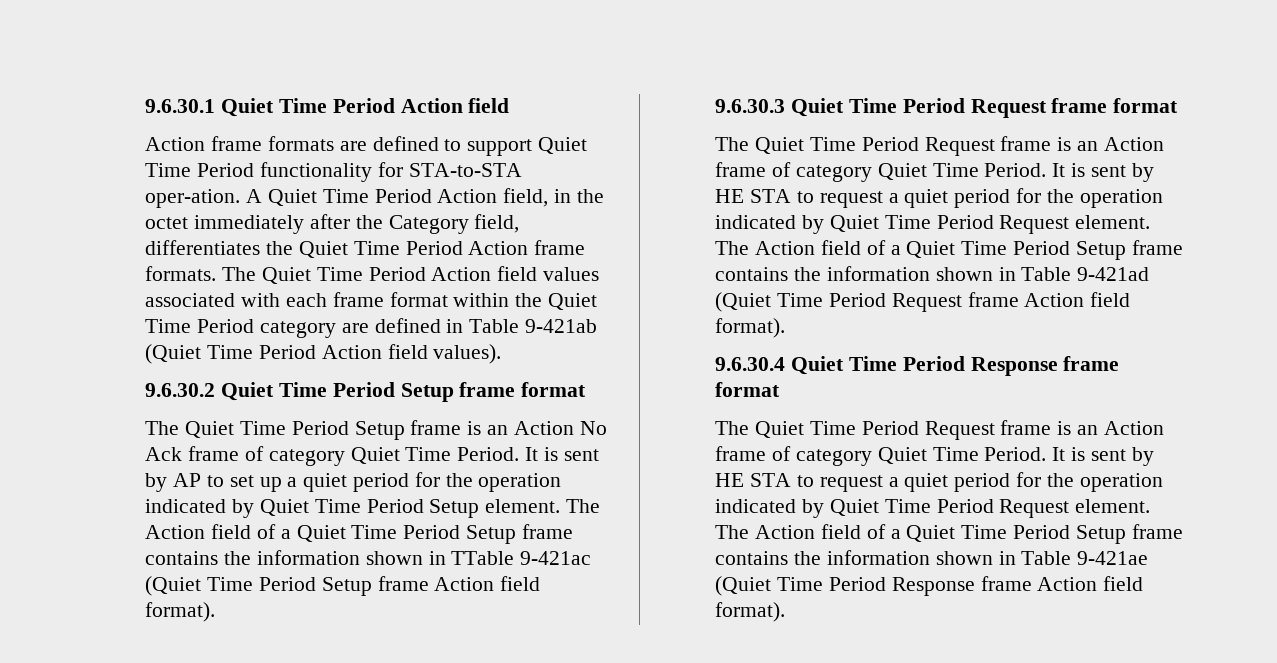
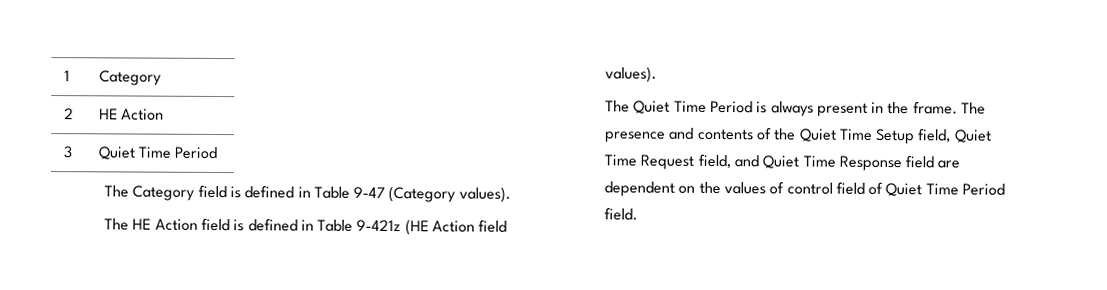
[145,98,510,117] [145,136,587,156] [145,162,522,182] [145,188,604,208] [145,214,520,234] [145,240,586,258] [145,266,599,284] [145,292,597,310] [145,318,597,338] [145,344,502,364] [145,382,587,402] [145,420,607,440] [145,446,599,466] [145,472,562,492] [145,499,600,518] [145,524,573,544] [145,550,592,565] [145,576,541,596] [145,602,216,622] [715,98,1179,118] [715,136,1164,156] [715,162,1154,182] [715,188,1163,208] [715,215,1151,234] [715,240,1183,260] [715,266,1150,281] [715,292,1131,312] [715,318,786,338] [715,356,1120,376] [715,382,781,397] [715,420,1164,440] [715,446,1154,466] [715,472,1163,492] [715,499,1151,518] [715,524,1183,544] [715,550,1149,565] [715,576,1144,596] [715,602,786,622] 9.6.30.1 Quiet Time Period Action field // Action frame formats are defined to support Quiet Time Period functionality for STA-to-STA oper-ation. A Quiet Time Period Action field, in the octet immediately after the Category field, differentiates the Quiet Time Period Action frame formats. The Quiet Time Period Action field values associated with each frame format within the Quiet Time Period category are defined in Table 9-421ab (Quiet Time Period Action field values). // 9.6.30.2 Quiet Time Period Setup frame format // The Quiet Time Period Setup frame is an Action No Ack frame of category Quiet Time Period. It is sent by AP to set up a quiet period for the operation indicated by Quiet Time Period Setup element. The Action field of a Quiet Time Period Setup frame contains the information shown in TTable 9-421ac (Quiet Time Period Setup frame Action field format). // 9.6.30.3 Quiet Time Period Request frame format // The Quiet Time Period Request frame is an Action frame of category Quiet Time Period. It is sent by HE STA to request a quiet period for the operation indicated by Quiet Time Period Request element. The Action field of a Quiet Time Period Setup frame contains the information shown in Table 9-421ad (Quiet Time Period Request frame Action field format). // 9.6.30.4 Quiet Time Period Response frame format // The Quiet Time Period Request frame is an Action frame of category Quiet Time Period. It is sent by HE STA to request a quiet period for the operation indicated by Quiet Time Period Request element. The Action field of a Quiet Time Period Setup frame contains the information shown in Table 9-421ae (Quiet Time Period Response frame Action field format). -> [63,70,70,82] [98,70,162,86] [63,108,74,120] [98,108,164,121] [62,146,72,159] [97,146,218,160] [103,184,511,203] [103,217,508,236] [604,66,657,83] [604,100,987,117] [604,127,992,145] [603,153,961,172] [603,181,1006,197] [603,207,638,221] 1 | Category // 2 | HE Action // 3 | Quiet Time Period // The Category field is defined in Table 9-47 (Category values). // The HE Action field is defined in Table 9-421z (HE Action field values). // The Quiet Time Period is always present in the frame. The presence and contents of the Quiet Time Setup field, Quiet Time Request field, and Quiet Time Response field are dependent on the values of control field of Quiet Time Period field.

